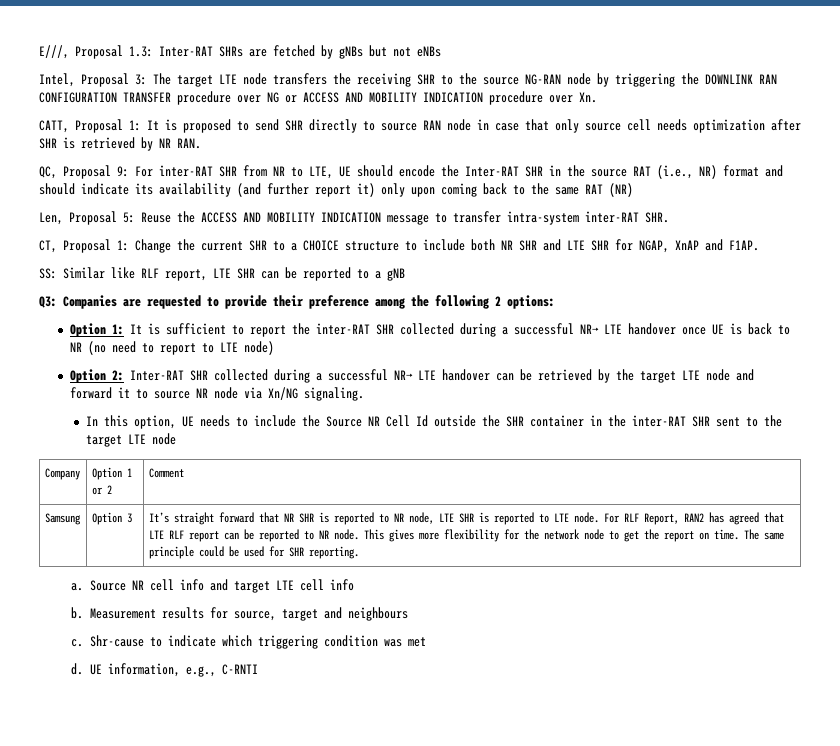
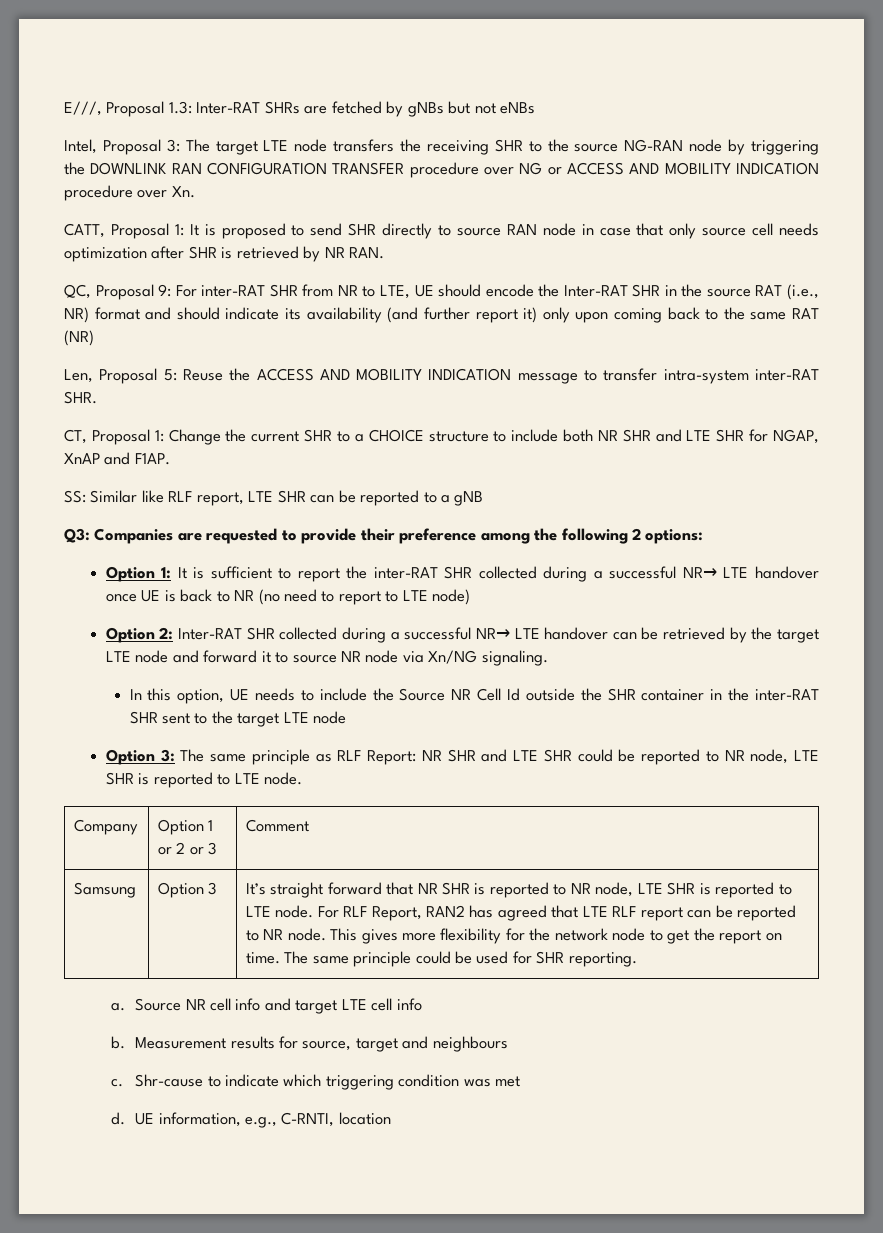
(177, 439) none -> [105,749,819,765] [105,772,303,788] // Option 3: The same principle as RLF Report: NR SHR and LTE SHR could be reported to NR node, LTE SHR is reported to LTE node.
(112, 489) none -> [189,842,218,855] or 3
[221,664,258,675] C-RNTI -> [281,1112,391,1127] C-RNTI, location

